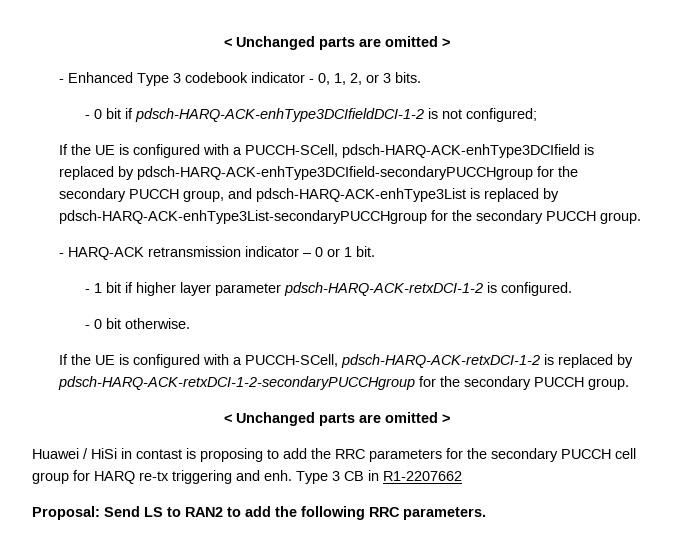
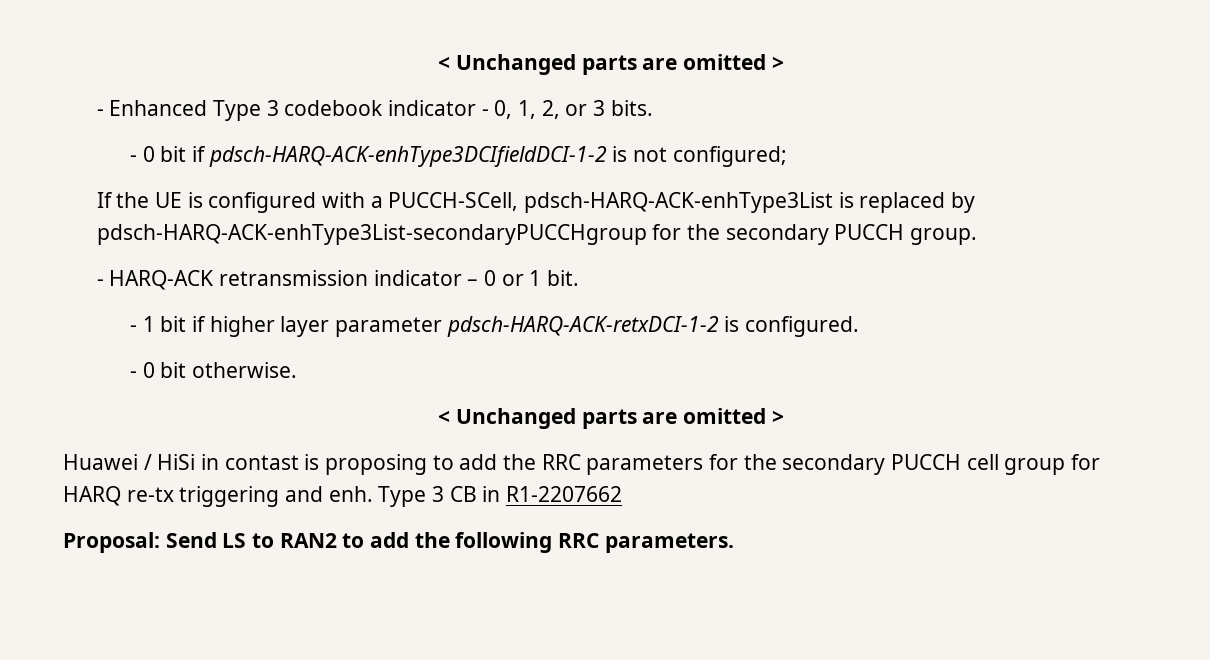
[341,144,594,158] [58,166,578,180] [58,188,252,202] pdsch-HARQ-ACK-enhType3DCIfield is replaced by pdsch-HARQ-ACK-enhType3DCIfield-secondaryPUCCHgroup for the secondary PUCCH group, and -> (519, 201) none
[58,354,633,368] [57,376,629,390] // If the UE is configured with a PUCCH-SCell, pdsch-HARQ-ACK-retxDCI-1-2 is replaced by pdsch-HARQ-ACK-retxDCI-1-2-secondaryPUCCHgroup for the secondary PUCCH group. -> (298, 370) none

